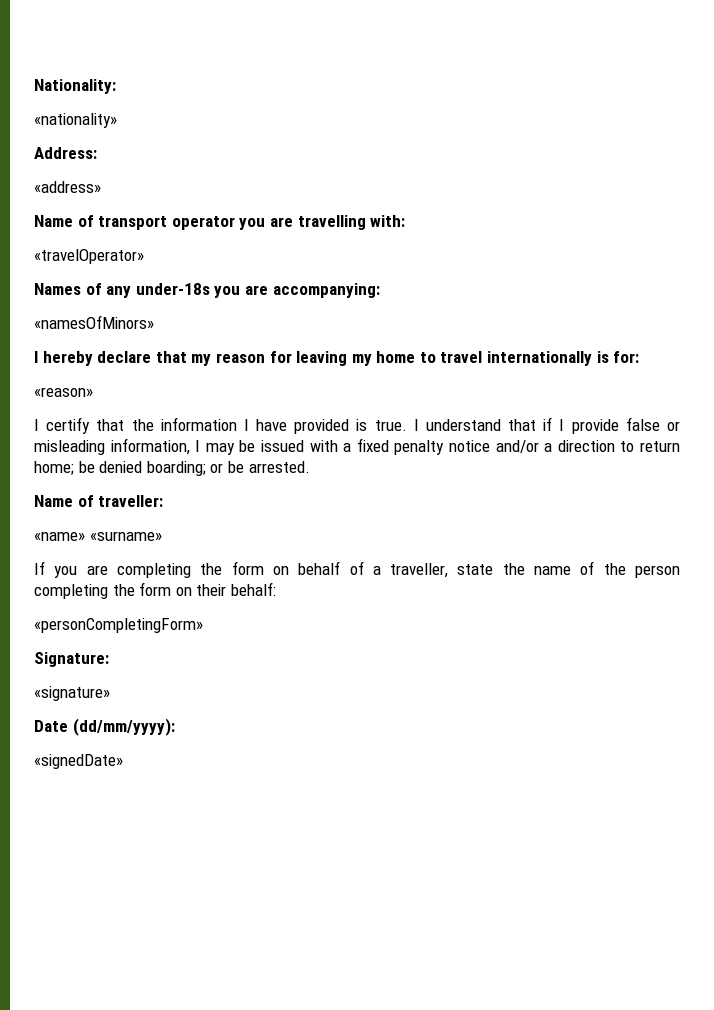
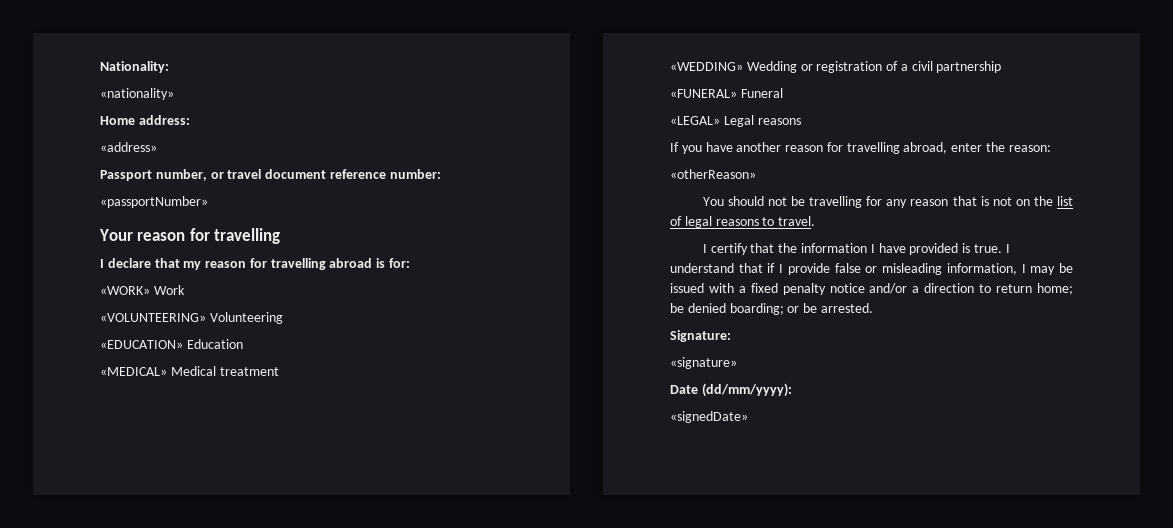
[34,147,97,159] Address: -> [100,115,190,125] Home address:
[34,215,406,230] [34,249,144,264] [34,283,380,298] [34,315,154,329] [34,351,93,366] Name of transport operator you are travelling with: // «travelOperator» // Names of any under-18s you are accompanying: // «namesOfMinors» // I hereby -> [100,169,441,181] [100,196,208,208] [99,228,281,244] [100,259,104,268] Passport number, or travel document reference number: // «passportNumber» // Your reason for travelling // I
[296,351,640,366] [34,387,93,397] leaving my home to travel internationally is for: // «reason» -> [270,258,411,270] [100,285,185,295] [100,312,283,324] [100,339,243,349] [100,366,279,376] [670,61,1002,73] [670,88,783,98] [670,115,801,127] [670,142,1051,154] [670,169,756,179] [702,196,1073,208] [670,216,816,228] travelling abroad is for: // «WORK» Work // «VOLUNTEERING» Volunteering // «EDUCATION» Education // «MEDICAL» Medical treatment // «WEDDING» Wedding or registration of a civil partnership // «FUNERAL» Funeral // «LEGAL» Legal reasons // If you have another reason for travelling abroad, enter the reason: // «otherReason» // You should not be travelling for any reason that is not on the list of legal reasons to travel.
[34,495,164,507] [34,531,162,541] [34,561,680,578] [34,582,276,599] [34,618,203,633] // Name of traveller: // «name» «surname» // If you are completing the form on behalf of a traveller, state the name of the person completing the form on their behalf: // «personCompletingForm» -> (873, 308) none

